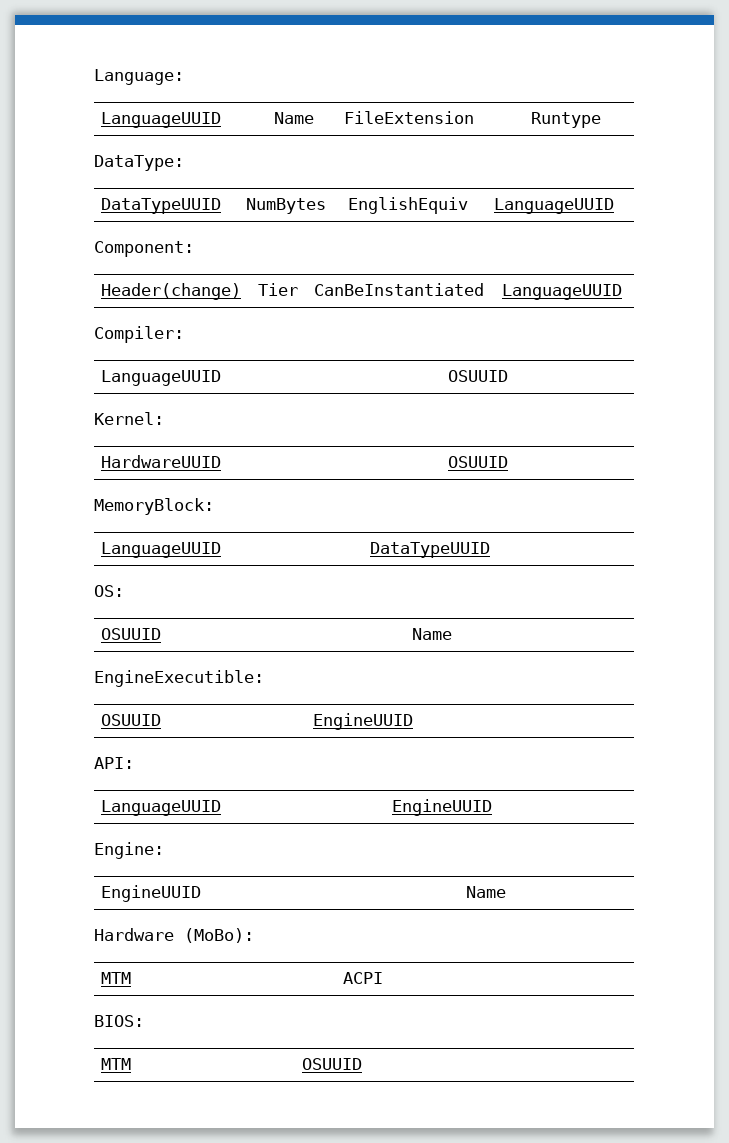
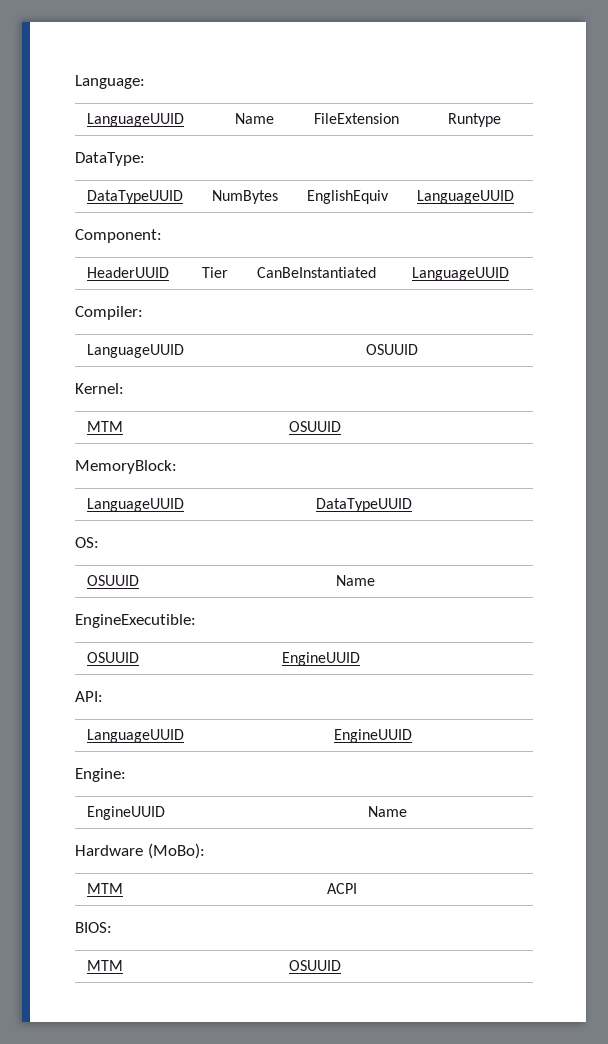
[100,283,241,300] Header(change) -> [87,267,170,278] HeaderUUID
[100,455,221,468] HardwareUUID -> [87,421,124,432] MTM

